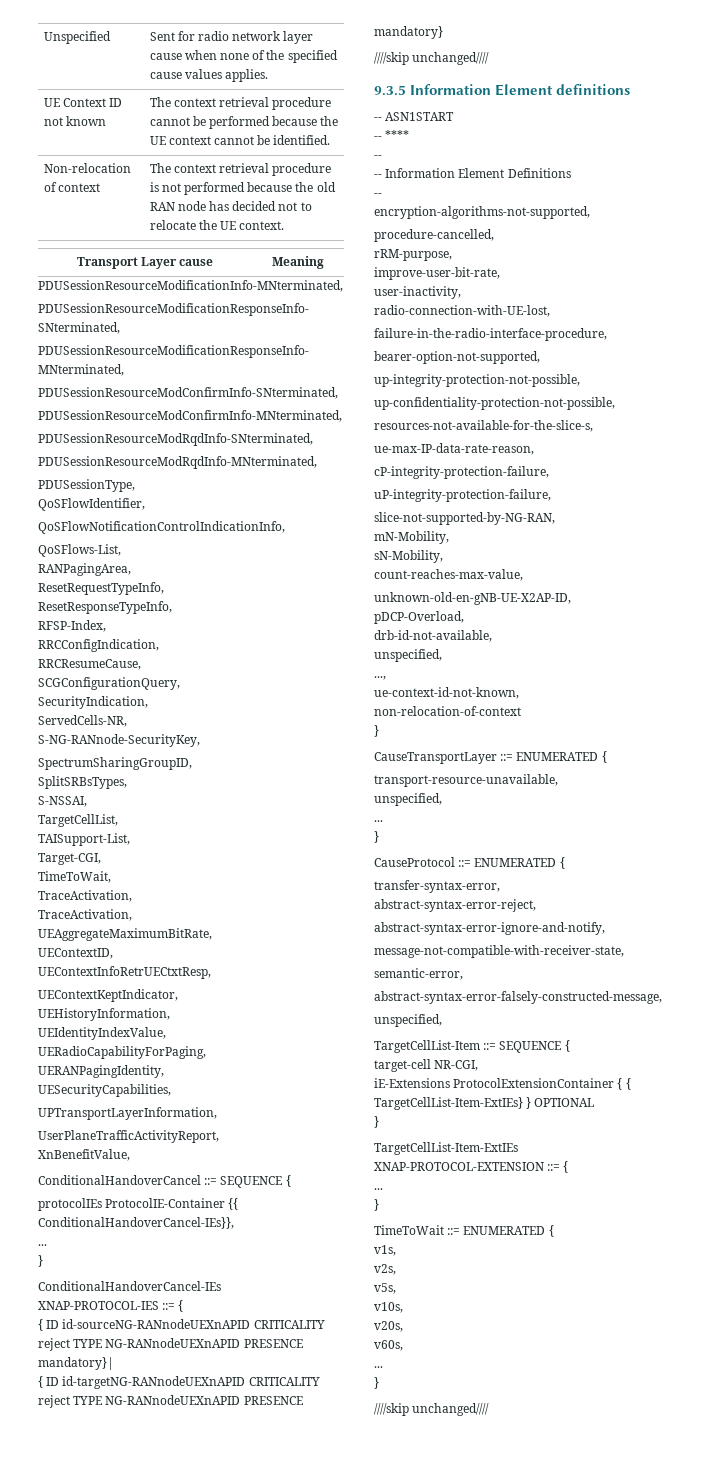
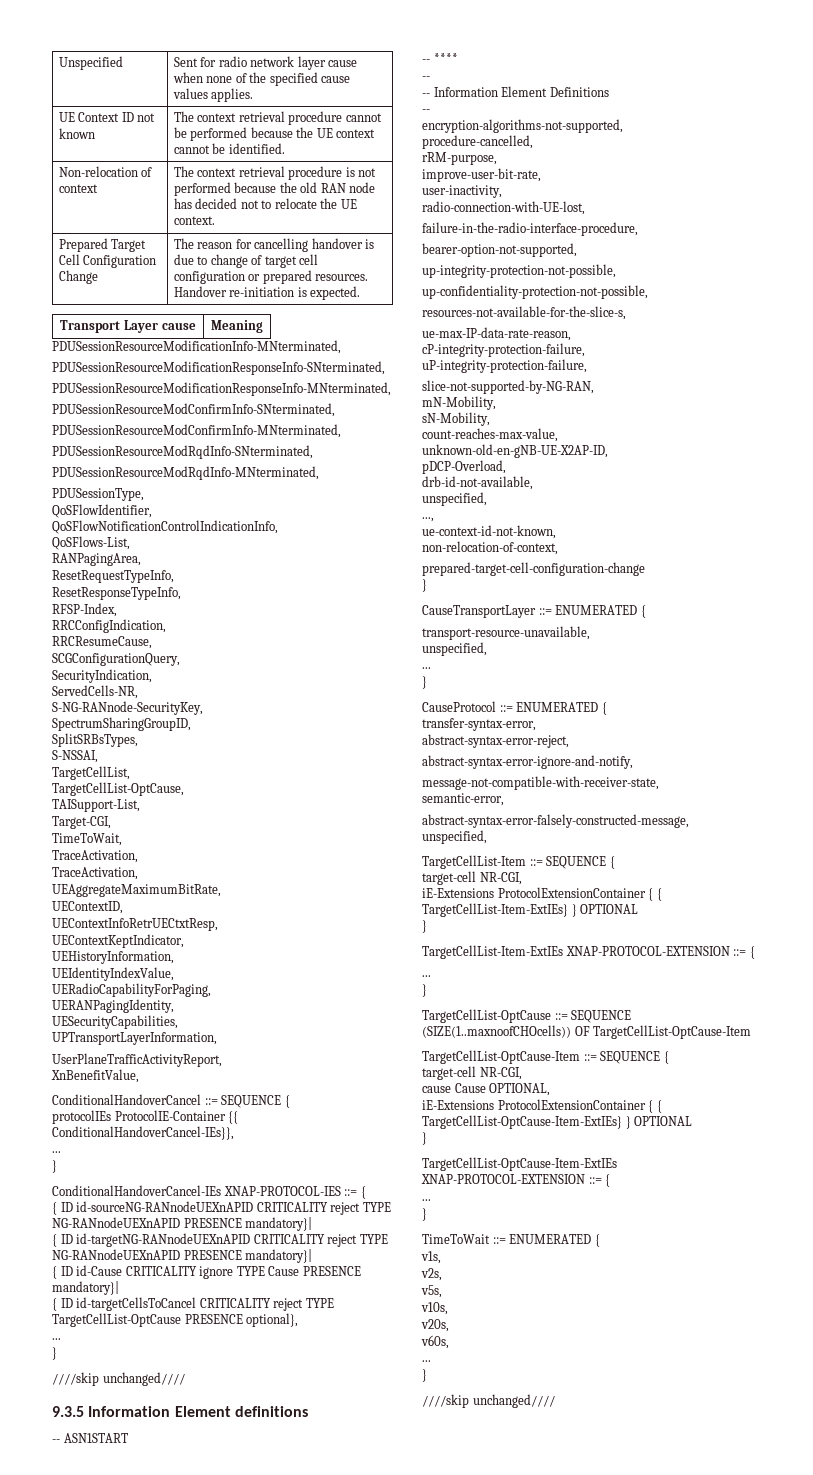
(285, 225) none -> [58,238,147,252] [58,254,157,268] [58,270,98,284] [173,238,375,252] [173,254,319,268] [173,270,369,284] [173,286,361,300] // Prepared Target Cell Configuration Change | The reason for cancelling handover is due to change of target cell configuration or prepared resources. Handover re-initiation is expected.
(118, 820) none -> [52,782,184,796] // TargetCellList-OptCause,
[374,26,443,39] mandatory} -> [245,1249,313,1263] [52,1265,361,1279] [52,1281,119,1295] [52,1297,334,1311] [52,1313,299,1327] [52,1338,61,1340] [52,1347,57,1360] mandatory}| // { ID id-Cause CRITICALITY ignore TYPE Cause PRESENCE mandatory}| // { ID id-targetCellsToCancel CRITICALITY reject TYPE TargetCellList-OptCause PRESENCE optional}, // ... // }
[374,706,521,716] non-relocation-of-context -> [422,541,558,555] [422,562,645,576] non-relocation-of-context, // prepared-target-cell-configuration-change
(379, 1205) none -> [422,1009,632,1023] [422,1025,752,1039] [422,1050,669,1064] [422,1066,522,1080] [422,1083,551,1096] [422,1099,662,1113] [422,1115,693,1129] [422,1132,427,1145] [422,1157,617,1171] [421,1174,611,1187] [422,1199,431,1201] [422,1208,427,1221] // TargetCellList-OptCause ::= SEQUENCE (SIZE(1..maxnoofCHOcells)) OF TargetCellList-OptCause-Item // TargetCellList-OptCause-Item ::= SEQUENCE { // target-cell NR-CGI, // cause Cause OPTIONAL, // iE-Extensions ProtocolExtensionContainer { { TargetCellList-OptCause-Item-ExtIEs} } OPTIONAL // } // TargetCellList-OptCause-Item-ExtIEs XNAP-PROTOCOL-EXTENSION ::= { // ... // }

